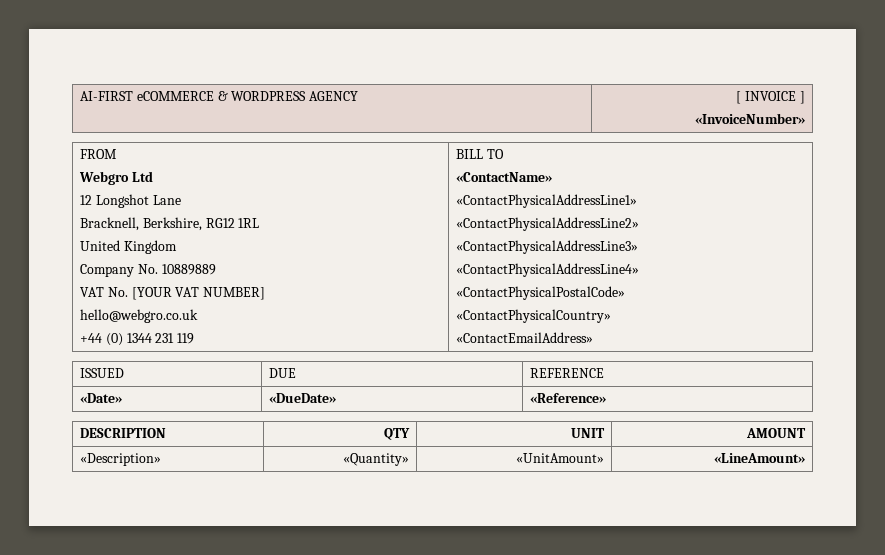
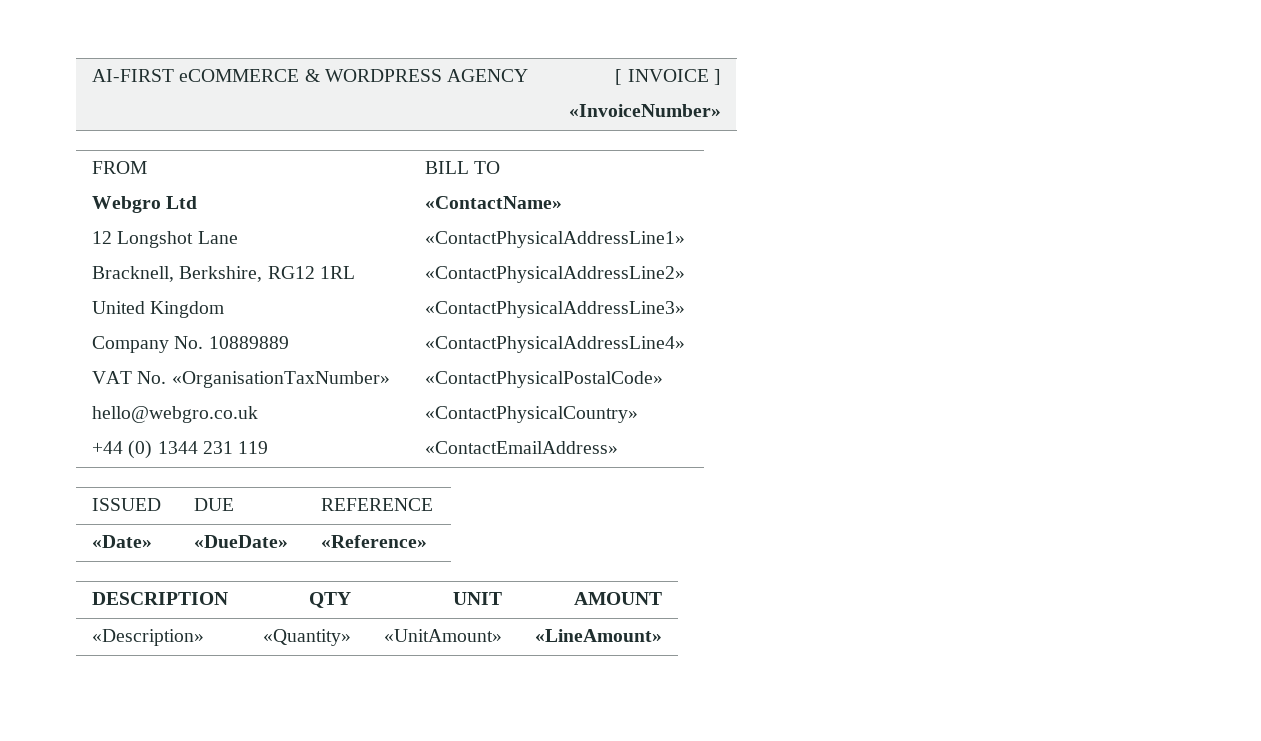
[131,287,266,300] [YOUR VAT NUMBER] -> [171,371,390,388] «OrganisationTaxNumber»

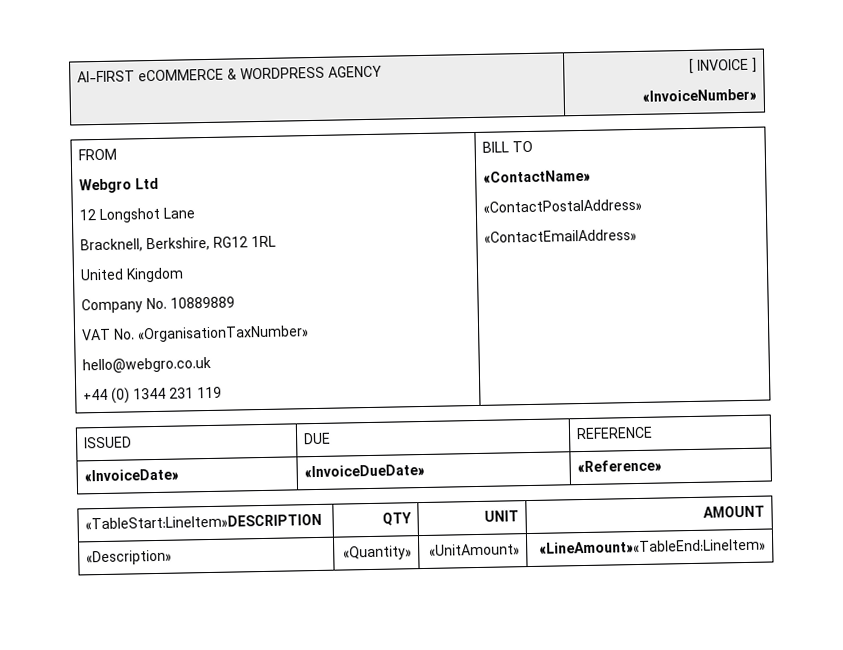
[425,231,686,248] [425,266,686,283] [425,301,686,318] [425,336,686,353] [425,371,664,388] [425,406,639,423] «ContactPhysicalAddressLine1» // «ContactPhysicalAddressLine2» // «ContactPhysicalAddressLine3» // «ContactPhysicalAddressLine4» // «ContactPhysicalPostalCode» // «ContactPhysicalCountry» -> [482,198,642,214] «ContactPostalAddress»
[92,535,153,548] [194,535,289,548] «Date» | «DueDate» -> [83,468,179,483] [303,463,425,479] «InvoiceDate» | «InvoiceDueDate»
[92,592,229,605] DESCRIPTION -> [84,513,322,531] «TableStart:LineItem»DESCRIPTION
[534,629,662,642] «LineAmount» -> [539,538,767,555] «LineAmount»«TableEnd:LineItem»

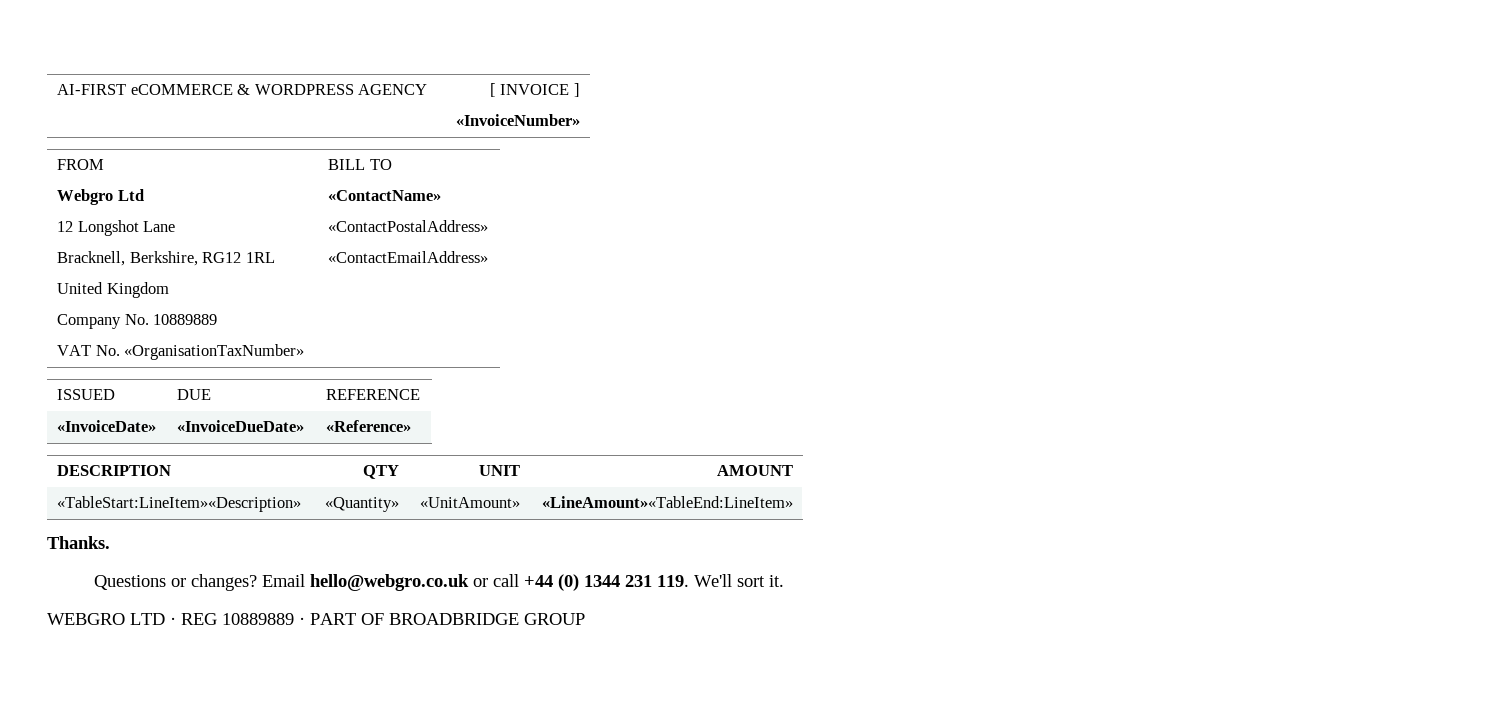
[81,356,211,374] [82,386,222,404] // hello@webgro.co.uk // +44 (0) 1344 231 119 -> (305, 352) none
[84,513,322,531] «TableStart:LineItem»DESCRIPTION -> [57,465,172,476] DESCRIPTION
[85,549,172,566] «Description» -> [57,496,302,512] «TableStart:LineItem»«Description»
(767, 546) none -> [47,536,110,549] [93,574,784,591] [47,613,585,625] // Thanks. // Questions or changes? Email hello@webgro.co.uk or call +44 (0) 1344 231 119. We'll sort it. // WEBGRO LTD · REG 10889889 · PART OF BROADBRIDGE GROUP

